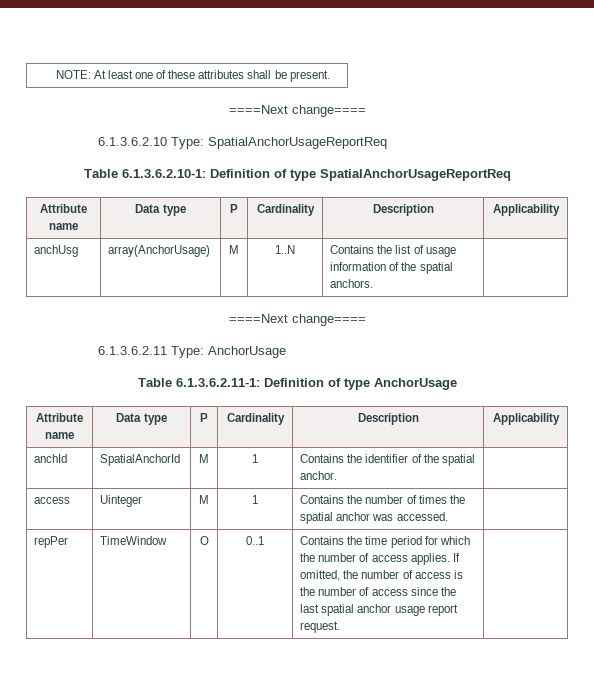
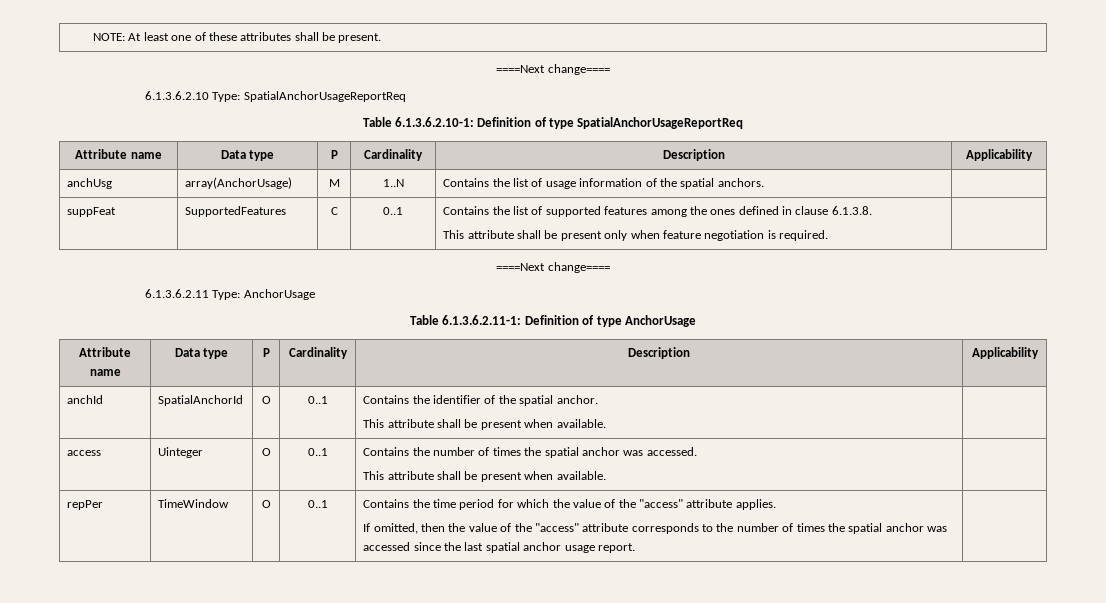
(374, 283) none -> [67,207,117,217] [185,206,287,217] [330,207,338,215] [383,207,403,215] [443,206,872,217] [443,230,829,241] // suppFeat | SupportedFeatures | C | 0..1 | Contains the list of supported features among the ones defined in clause 6.1.3.8. // This attribute shall be present only when feature negotiation is required. |
[199,454,209,463] [252,454,258,463] M | 1 -> [261,396,271,404] [307,396,328,404] O | 0..1
(338, 475) none -> [363,419,606,430] // This attribute shall be present when available.
[199,495,209,504] [252,495,258,504] M | 1 -> [261,448,271,456] [307,448,328,456] O | 0..1
(448, 516) none -> [363,471,606,482] // This attribute shall be present when available.
[318,553,408,562] number of access -> [572,499,733,508] value of the "access" attribute
(450, 559) none -> (776, 504) //
[343,570,463,579] [300,587,408,596] the number of access is the number of access -> [421,523,948,534] [363,542,411,551] then the value of the "access" attribute corresponds to the number of times the spatial anchor was accessed
[427,604,458,616] [300,621,341,633] report request. -> [597,543,635,553] report.

